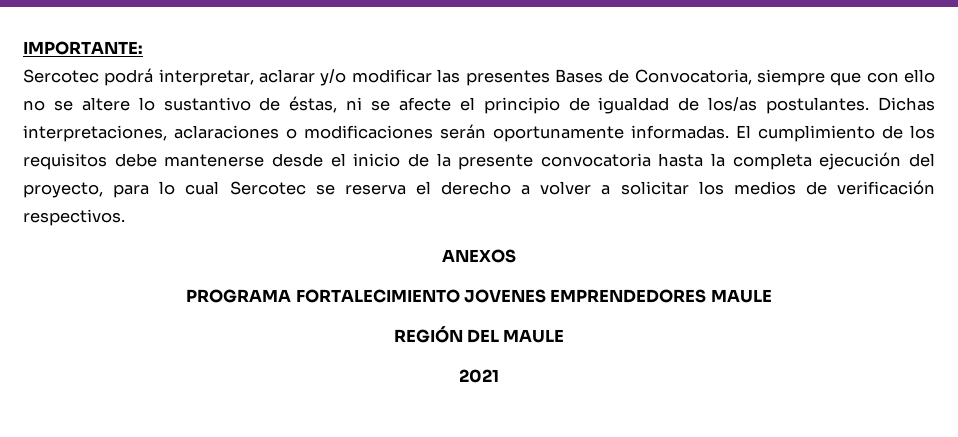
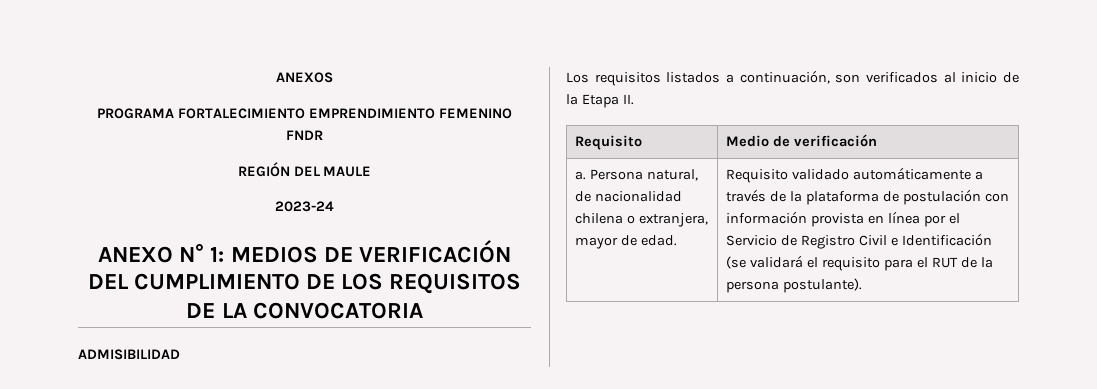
[23,41,143,55] [23,68,936,86] [23,96,935,114] [23,124,935,142] [23,152,935,170] [23,180,935,198] [23,209,125,226] IMPORTANTE: // Sercotec podrá interpretar, aclarar y/o modificar las presentes Bases de Convocatoria, siempre que con ello no se altere lo sustantivo de éstas, ni se afecte el principio de igualdad de los/as postulantes. Dichas interpretaciones, aclaraciones o modificaciones serán oportunamente informadas. El cumplimiento de los requisitos debe mantenerse desde el inicio de la presente convocatoria hasta la completa ejecución del proyecto, para lo cual Sercotec se reserva el derecho a volver a solicitar los medios de verificación respectivos. // -> (276, 77) none
[463,289,772,303] JOVENES EMPRENDEDORES MAULE -> [308,108,512,119] [286,130,323,140] EMPRENDIMIENTO FEMENINO FNDR
[459,369,499,383] 2021 -> [275,201,334,212] [97,240,512,263] [87,273,522,294] [186,302,423,319] [78,349,180,360] [566,70,1019,86] [566,94,634,108] [575,135,643,150] [726,134,878,147] [575,169,699,181] [575,191,683,202] [575,213,709,227] [575,235,678,249] [726,167,984,183] [726,189,1009,205] [726,211,960,227] [726,233,992,249] [726,255,993,271] [726,278,863,293] 2023-24 // ANEXO N° 1: MEDIOS DE VERIFICACIÓN DEL CUMPLIMIENTO DE LOS REQUISITOS DE LA CONVOCATORIA // ADMISIBILIDAD // Los requisitos listados a continuación, son verificados al inicio de la Etapa II. // Requisito | Medio de verificación // a. Persona natural, de nacionalidad chilena o extranjera, mayor de edad. | Requisito validado automáticamente a través de la plataforma de postulación con información provista en línea por el Servicio de Registro Civil e Identificación (se validará el requisito para el RUT de la persona postulante).

